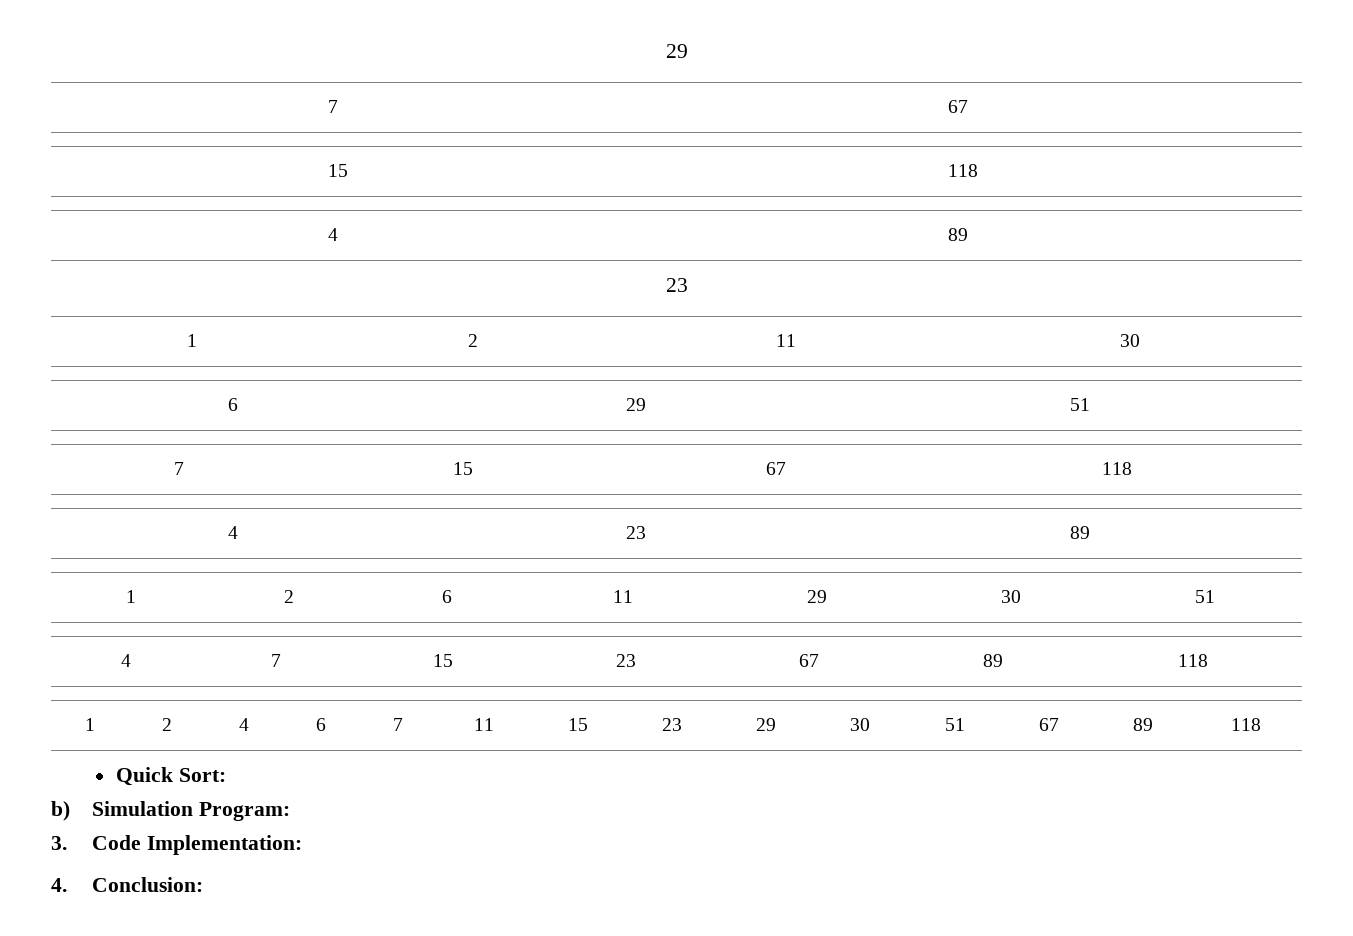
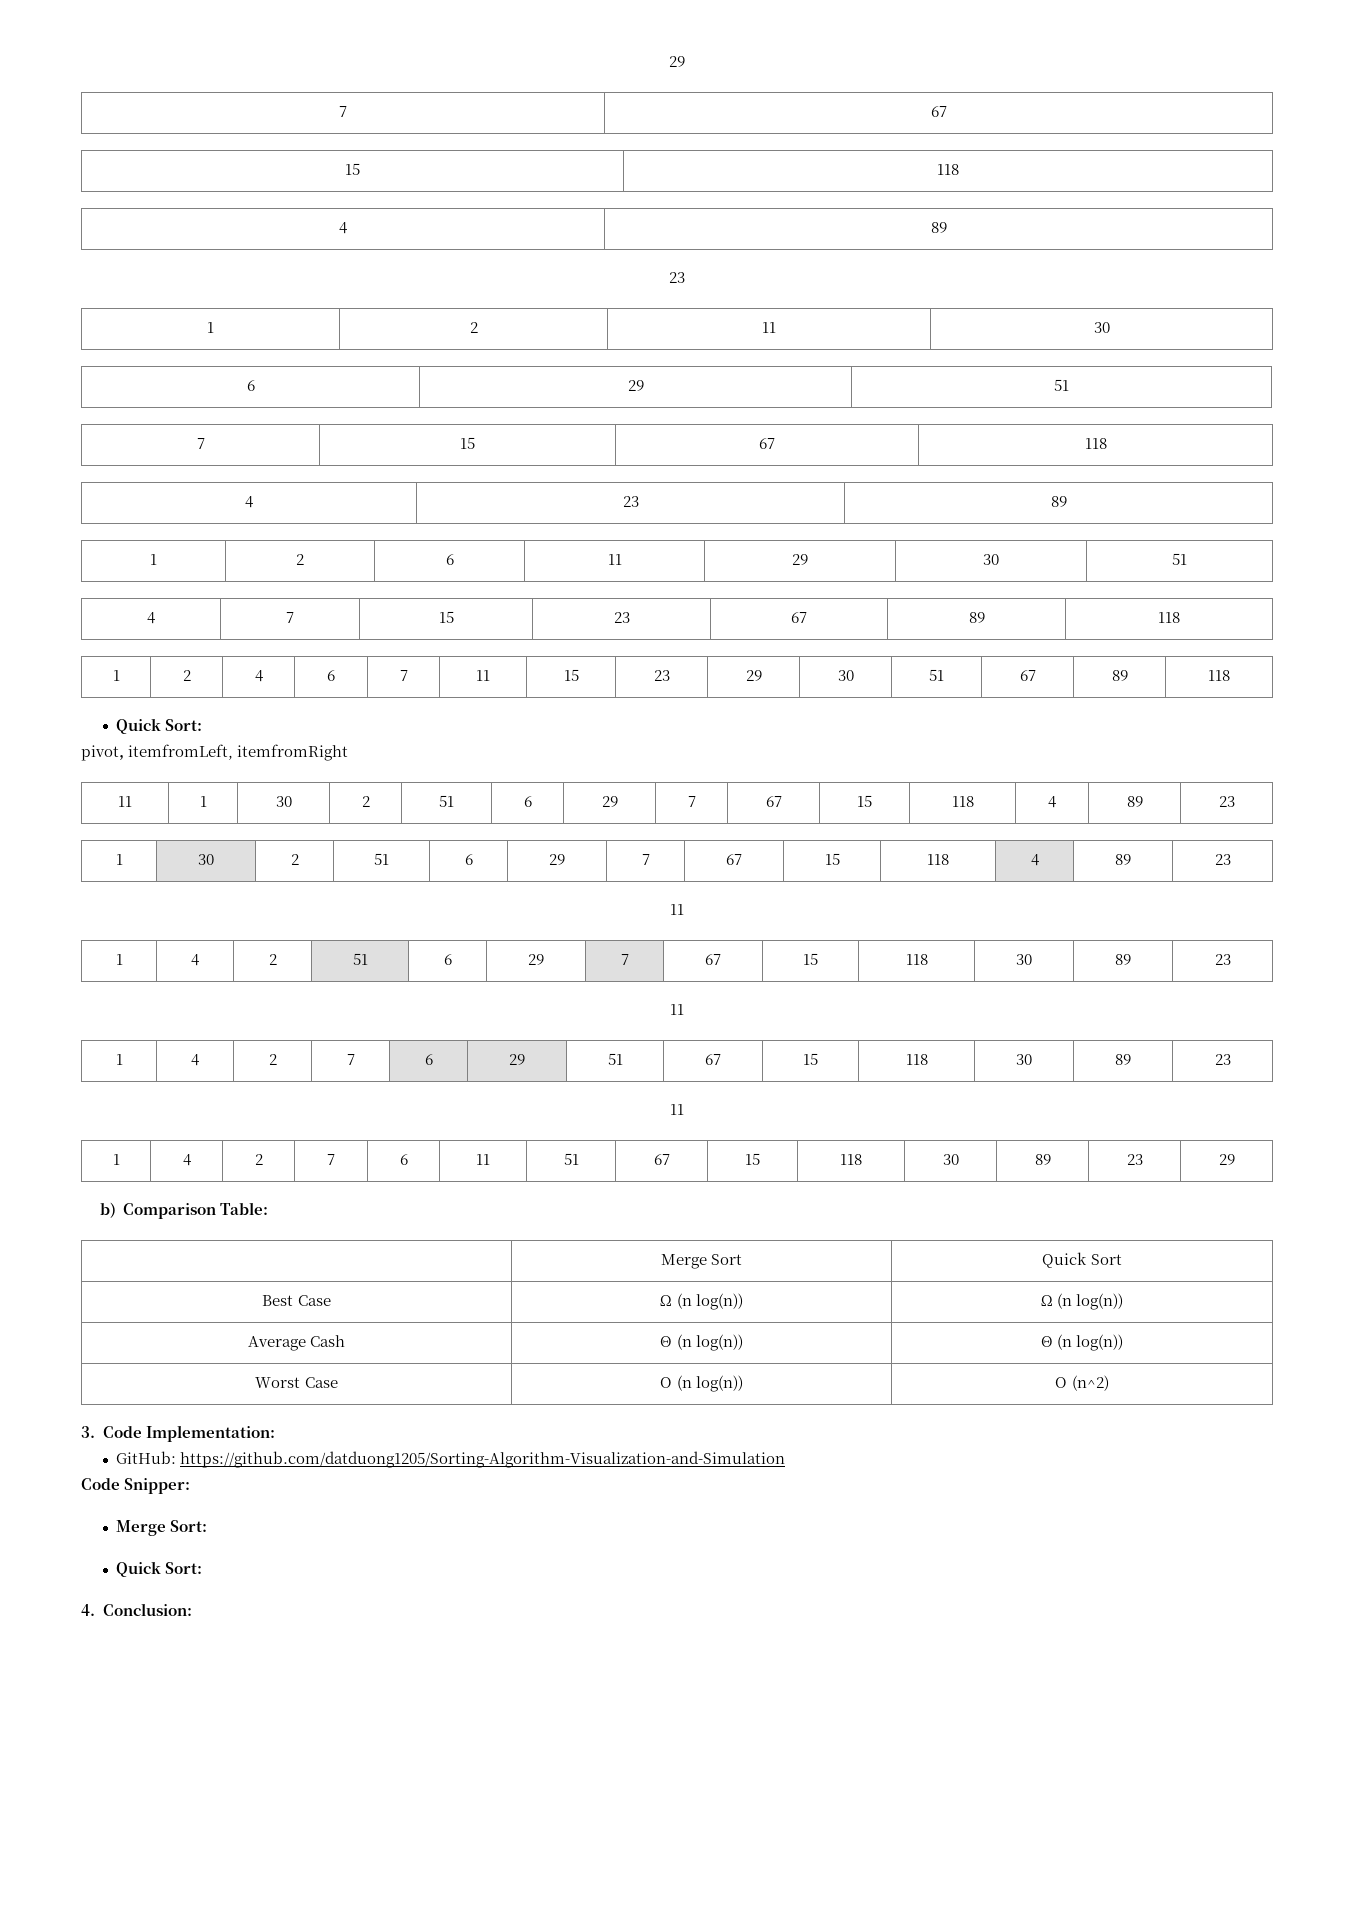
[51,801,290,821] [51,835,302,855] b) Simulation Program: // 3. Code Implementation: -> [81,744,349,761] [118,796,132,807] [199,796,207,807] [275,796,292,807] [361,796,370,807] [439,795,454,807] [523,796,532,807] [601,796,618,807] [687,796,696,807] [765,796,782,807] [857,795,872,807] [951,796,974,807] [1048,796,1056,808] [1126,796,1143,807] [1218,796,1235,807] [115,854,123,865] [198,854,214,865] [290,854,299,865] [374,853,389,865] [464,854,473,865] [549,854,565,865] [641,854,650,865] [726,854,742,865] [824,853,840,865] [927,854,949,865] [1030,854,1039,866] [1115,854,1131,865] [1214,854,1231,865] [670,904,684,915] [115,954,123,965] [191,954,199,966] [268,954,277,965] [352,953,368,965] [443,954,452,965] [528,954,544,965] [620,954,629,965] [705,954,721,965] [803,953,818,965] [905,954,928,965] [1016,954,1032,965] [1115,954,1131,965] [1214,954,1231,965] [670,1004,684,1015] [115,1054,123,1065] [191,1054,199,1066] [268,1054,277,1065] [346,1054,355,1065] [424,1054,433,1065] [509,1054,525,1065] [607,1053,623,1065] [705,1054,721,1065] [803,1053,818,1065] [905,1054,928,1065] [1016,1054,1032,1065] [1115,1054,1131,1065] [1214,1054,1231,1065] [670,1104,684,1115] [112,1154,120,1165] [182,1154,191,1166] [254,1154,263,1165] [327,1154,335,1165] [399,1154,408,1165] [476,1154,490,1165] [563,1153,579,1165] [653,1154,670,1165] [745,1153,760,1165] [840,1154,862,1165] [942,1154,959,1165] [1034,1154,1051,1165] [1126,1154,1143,1165] [1218,1154,1235,1165] [99,1202,269,1219] [660,1254,743,1269] [1042,1252,1122,1268] [262,1295,331,1306] [660,1293,743,1310] [1040,1293,1124,1310] [247,1335,346,1351] [660,1334,743,1351] [1040,1334,1124,1351] [255,1377,338,1388] [660,1375,743,1392] [1055,1375,1109,1391] [81,1425,275,1442] [116,1451,786,1468] [81,1478,191,1494] [116,1520,208,1536] [116,1561,203,1577] pivot, itemfromLeft, itemfromRight // 11 | 1 | 30 | 2 | 51 | 6 | 29 | 7 | 67 | 15 | 118 | 4 | 89 | 23 // 1 | 30 | 2 | 51 | 6 | 29 | 7 | 67 | 15 | 118 | 4 | 89 | 23 // 11 // 1 | 4 | 2 | 51 | 6 | 29 | 7 | 67 | 15 | 118 | 30 | 89 | 23 // 11 // 1 | 4 | 2 | 7 | 6 | 29 | 51 | 67 | 15 | 118 | 30 | 89 | 23 // 11 // 1 | 4 | 2 | 7 | 6 | 11 | 51 | 67 | 15 | 118 | 30 | 89 | 23 | 29 // b) Comparison Table: // | Merge Sort | Quick Sort // Best Case | Ω (n log(n)) | Ω (n log(n)) // Average Cash | Θ (n log(n)) | Θ (n log(n)) // Worst Case | O (n log(n)) | O (n^2) // 3. Code Implementation: // GitHub: https://github.com/datduong1205/Sorting-Algorithm-Visualization-and-Simulation // Code Snipper: // Merge Sort: // Quick Sort:

